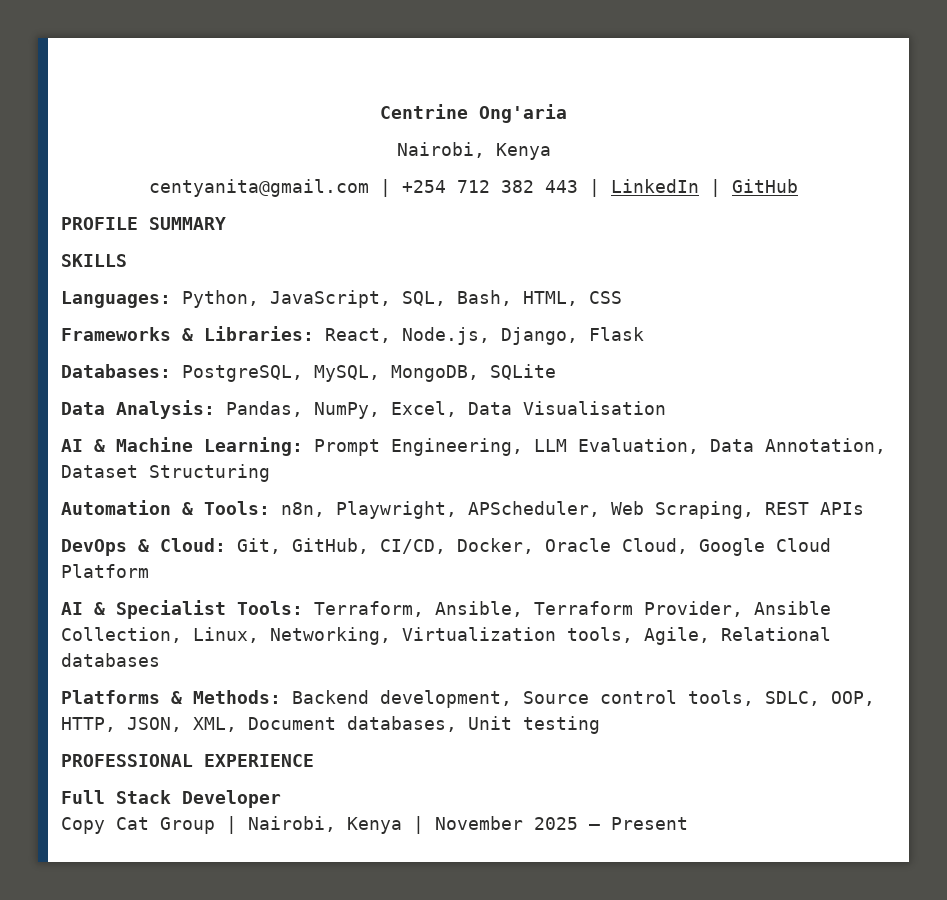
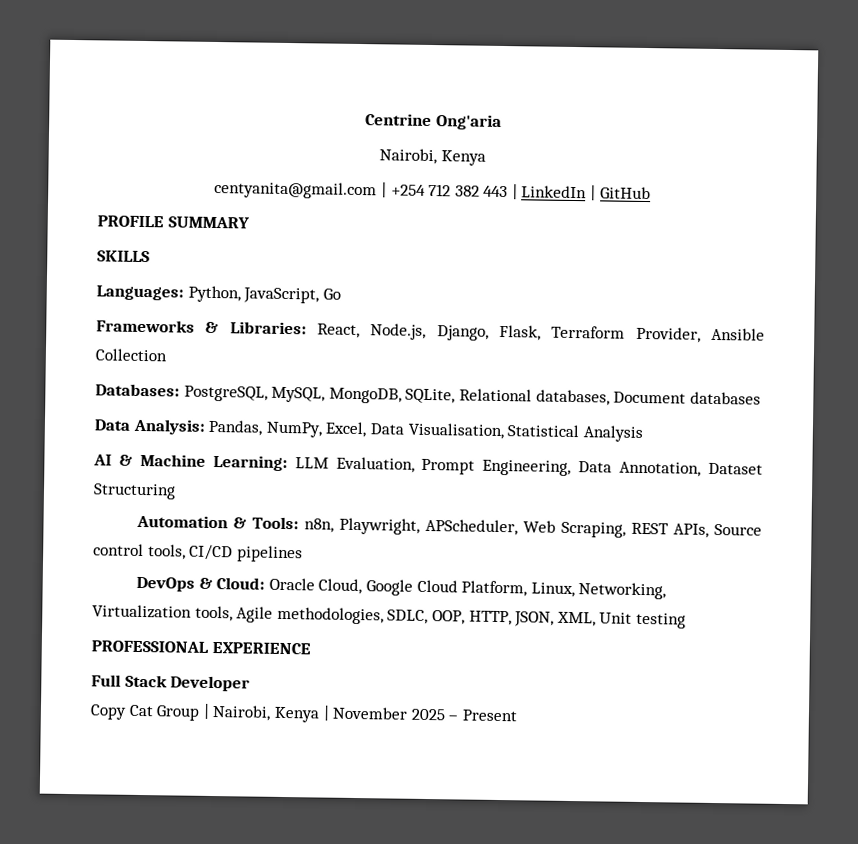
[402,290,622,306] SQL, Bash, HTML, CSS -> [322,288,341,300] Go
[589,327,644,341] Flask -> [498,324,765,343] [95,348,167,362] Flask, Terraform Provider, Ansible Collection
[490,364,556,380] SQLite -> [405,388,761,406] SQLite, Relational databases, Document databases
[523,401,666,415] Visualisation -> [407,422,643,442] Visualisation, Statistical Analysis
[314,438,699,456] Prompt Engineering, LLM Evaluation, -> [294,456,572,476] LLM Evaluation, Prompt Engineering,
[820,502,864,515] [61,538,831,556] [61,564,149,578] [61,600,831,619] [61,627,831,645] [61,653,160,667] [61,690,754,708] APIs // DevOps & Cloud: Git, GitHub, CI/CD, Docker, Oracle Cloud, Google Cloud Platform // AI & Specialist Tools: Terraform, Ansible, Terraform Provider, Ansible Collection, Linux, Networking, Virtualization tools, Agile, Relational databases // Platforms & Methods: Backend development, Source control tools, -> [672,523,763,538] [93,543,303,563] [135,576,667,600] [92,604,384,625] APIs, Source control tools, CI/CD pipelines // DevOps & Cloud: Oracle Cloud, Google Cloud Platform, Linux, Networking, Virtualization tools, Agile methodologies,
[248,716,457,732] Document databases, -> (596, 619) none

